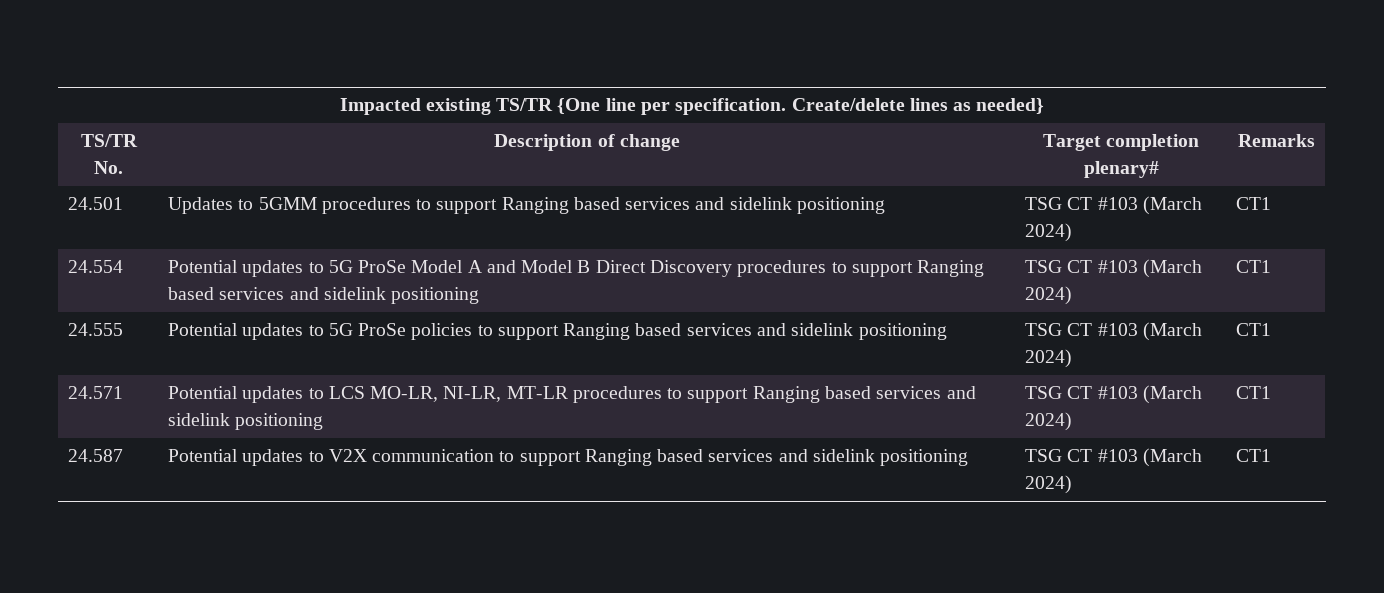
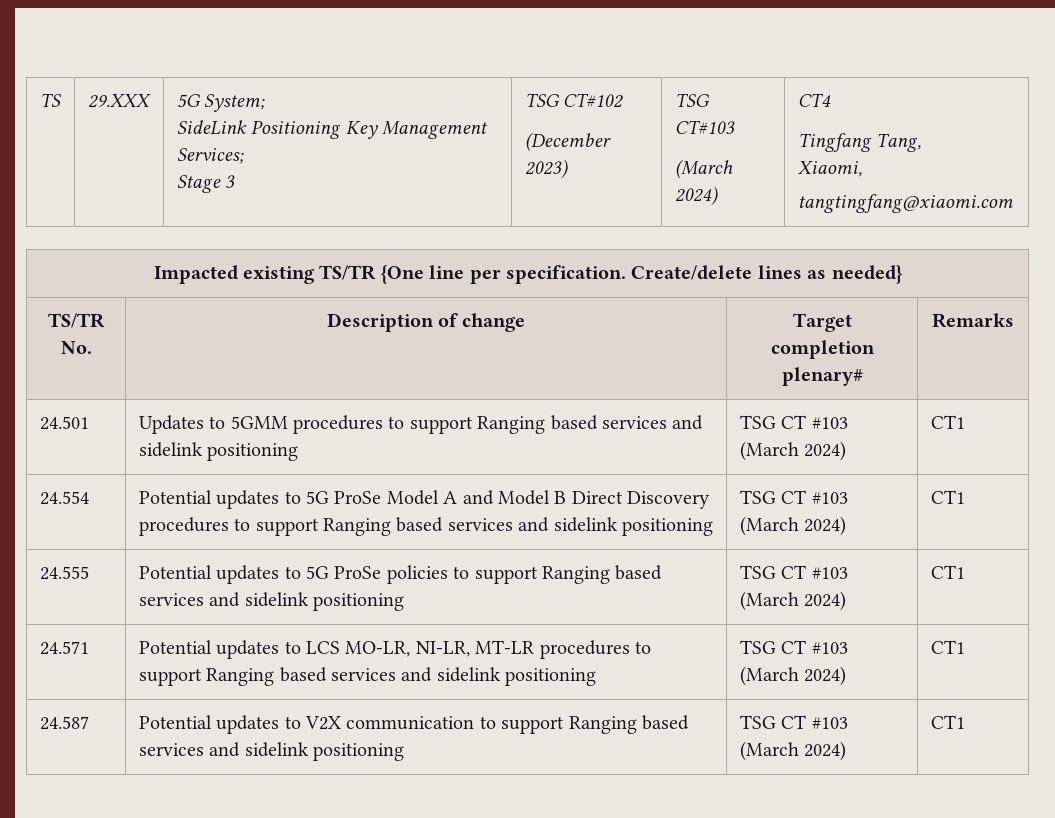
(339, 106) none -> [39,93,61,107] [87,94,151,108] [176,94,266,112] [176,120,488,139] [176,148,244,164] [176,175,236,193] [524,93,625,108] [524,132,611,152] [524,159,568,179] [674,93,710,107] [674,120,735,134] [674,159,733,179] [674,186,718,206] [797,93,831,107] [797,133,922,152] [797,161,862,177] [797,194,1013,213] TS | 29.XXX | 5G System; // SideLink Positioning Key Management Services; // Stage 3 | TSG CT#102 // (December 2023) | TSG CT#103 // (March 2024) | CT4 // Tingfang Tang, // Xiaomi, // tangtingfang@xiaomi.com //

